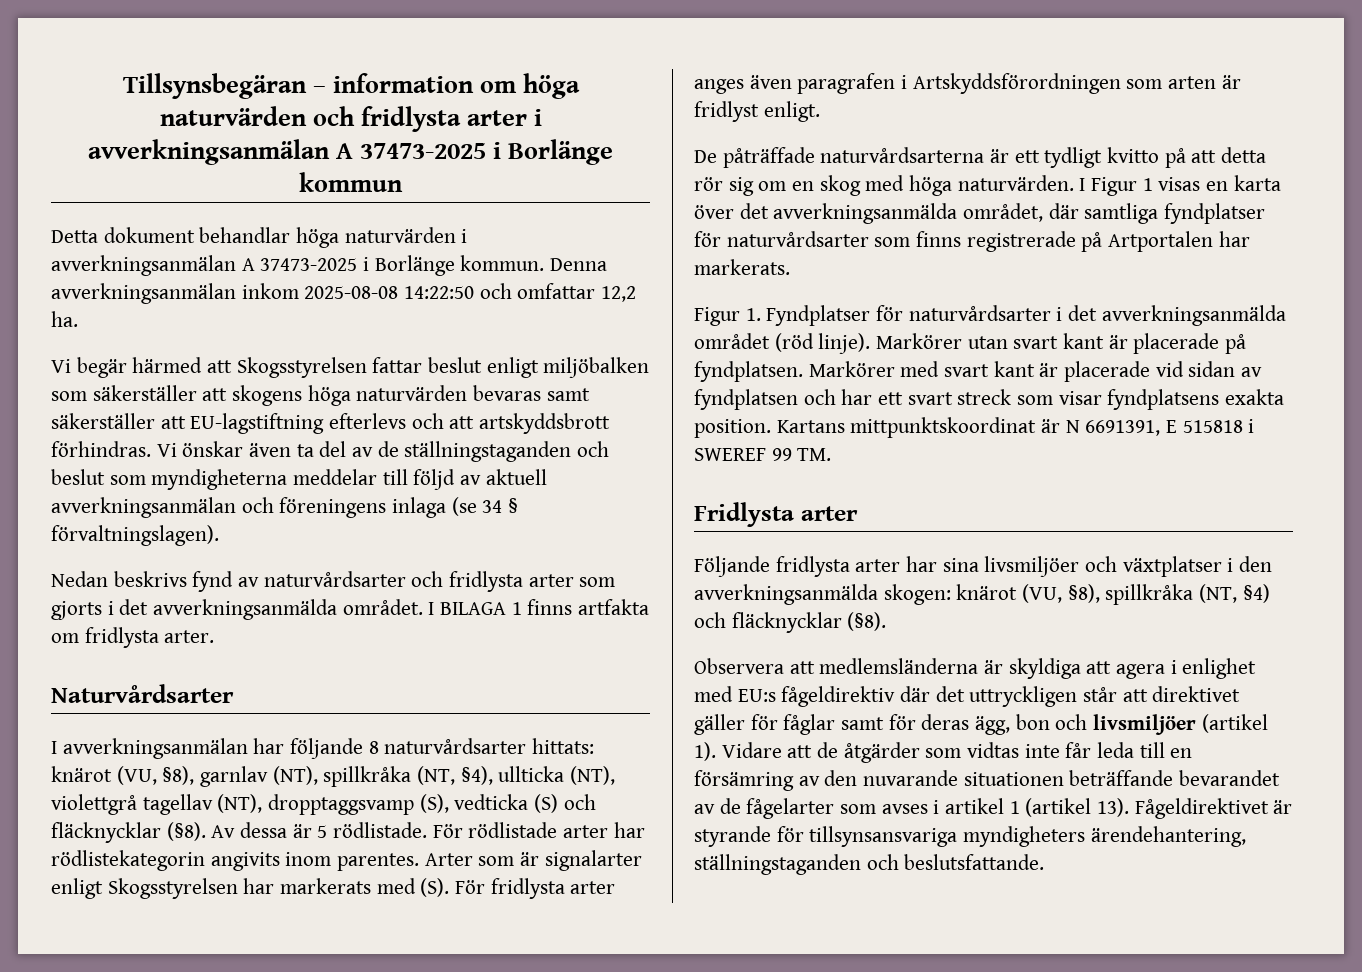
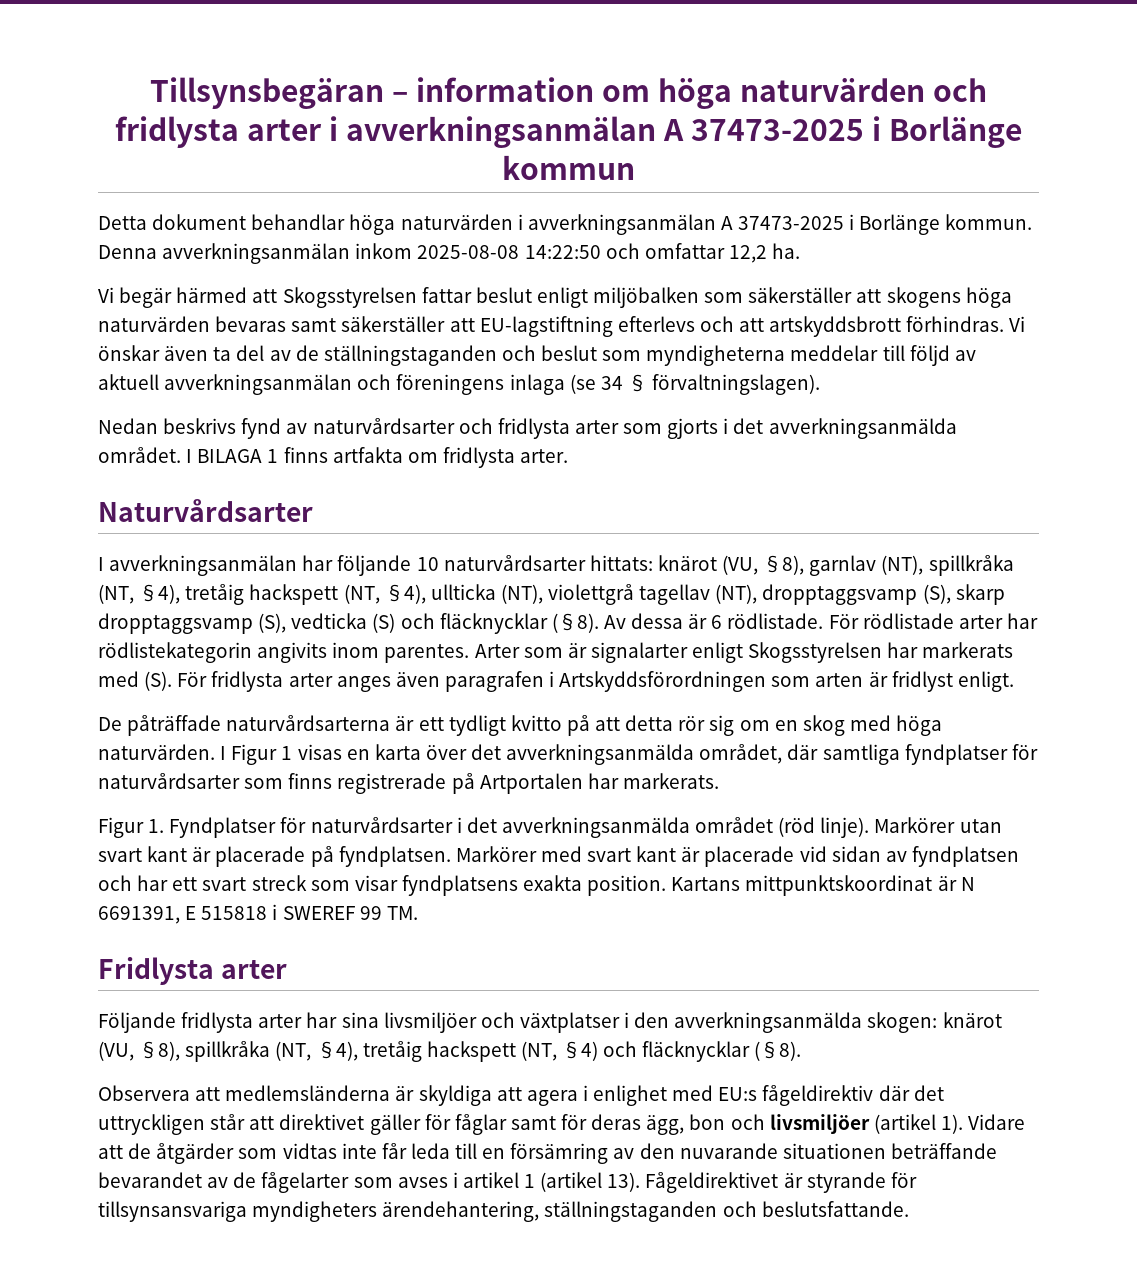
[368,741,379,754] 8 -> [416,557,439,571] 10
(493, 775) none -> [185,584,426,605] tretåig hackspett (NT, §4),
(449, 803) none -> [955,584,1005,605] [98,613,287,634] skarp dropptaggsvamp (S),
[317,825,328,838] 5 -> [711,615,723,629] 6
(1238, 593) none -> [316,1041,557,1062] §4), tretåig hackspett (NT,

